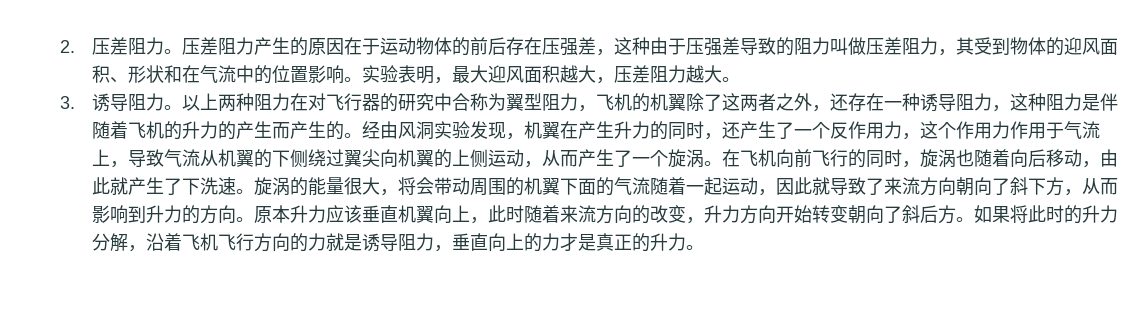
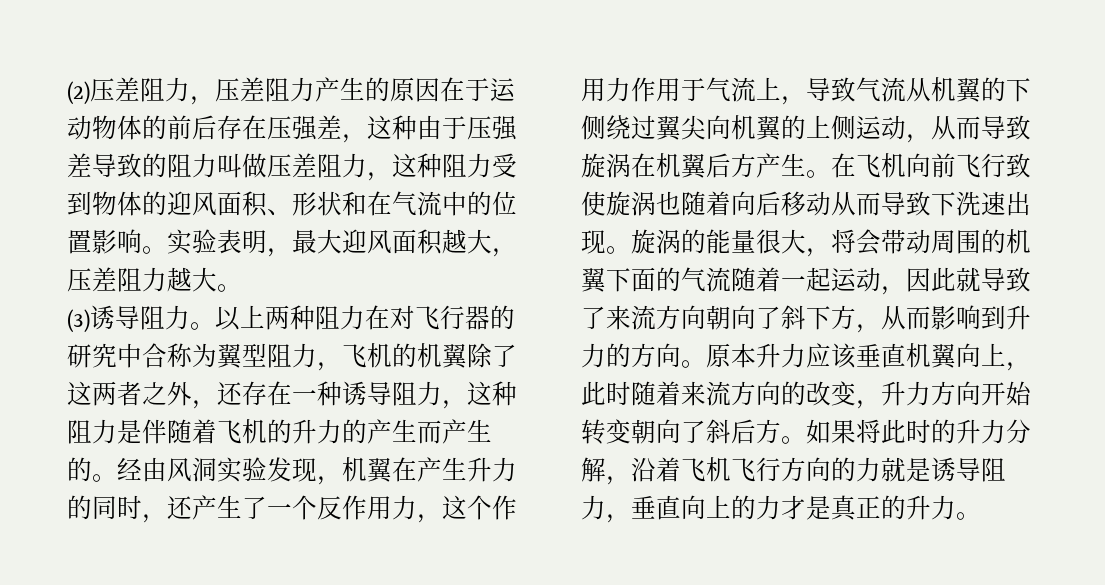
[60,37,182,55] 2.压差阻力。 -> [67,77,215,105] (2)压差阻力，
[955,37,974,55] 其 -> [392,153,492,178] 这种阻力
[60,96,75,109] 3. -> [67,309,90,333] (3)
[577,149,704,168] 产生了一个旋涡 -> [981,115,1031,140] [581,153,806,179] 导致旋涡在机翼后方产生
[847,149,920,168] 的同时， -> [1006,153,1031,178] [581,191,606,216] 致使
[1081,149,1118,168] [91,177,236,195] ，由此就产生了下洗速 -> [831,191,1031,216] [581,230,606,254] 从而导致下洗速出现

